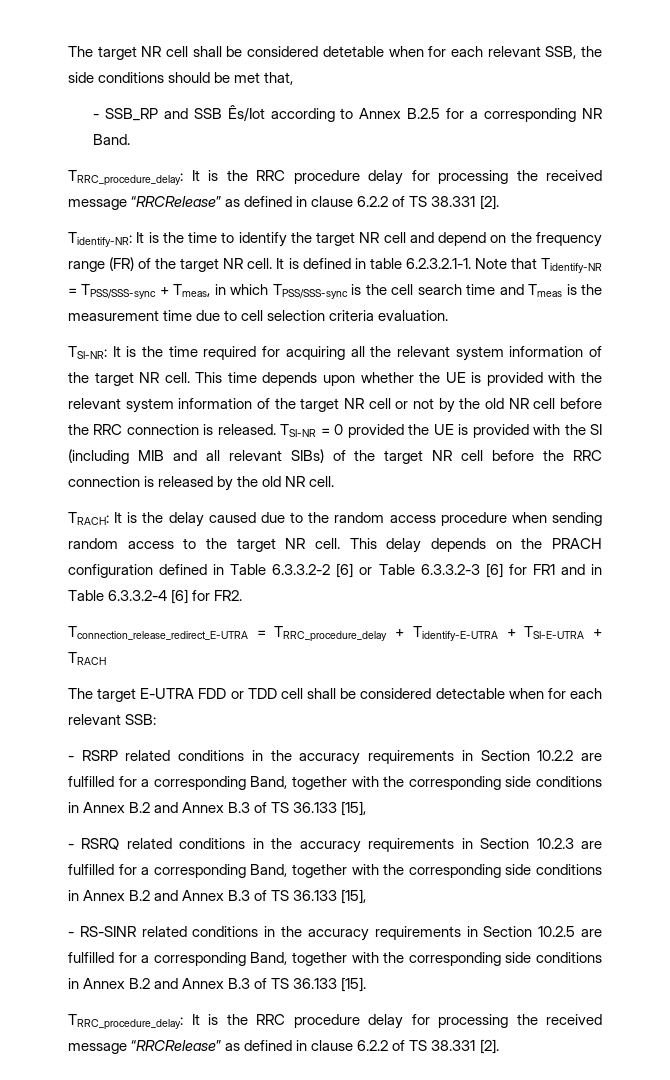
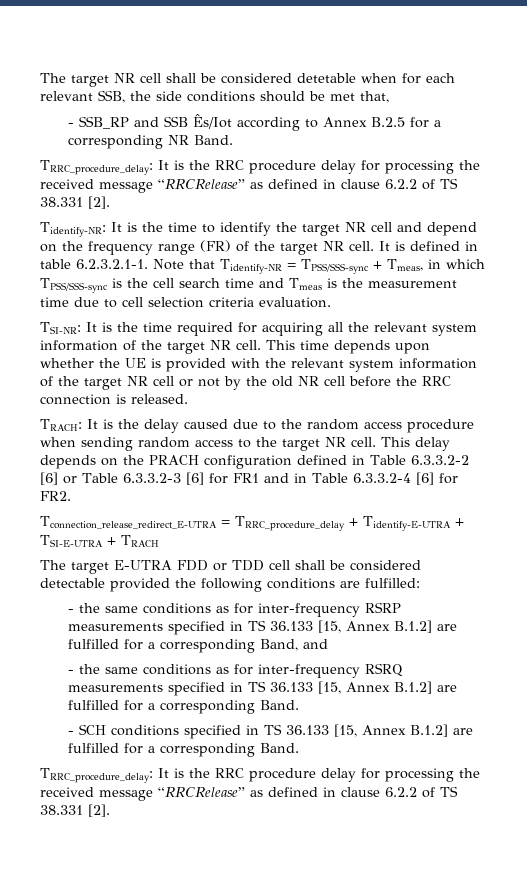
[280,424,602,438] [68,449,602,464] [68,476,335,491] TSI-NR = 0 provided the UE is provided with the SI (including MIB and all relevant SIBs) of the target NR cell before the RRC connection is released by the old NR cell. -> (188, 399) none
[508,688,602,699] [68,714,157,725] [68,750,603,765] [68,776,603,790] [68,801,367,816] [68,838,602,853] [68,864,603,878] [68,889,367,904] [68,926,602,941] [68,952,603,966] [68,977,367,992] when for each relevant SSB: // - RSRP related conditions in the accuracy requirements in Section 10.2.2 are fulfilled for a corresponding Band, together with the corresponding side conditions in Annex B.2 and Annex B.3 of TS 36.133 [15], // - RSRQ related conditions in the accuracy requirements in Section 10.2.3 are fulfilled for a corresponding Band, together with the corresponding side conditions in Annex B.2 and Annex B.3 of TS 36.133 [15], // - RS-SINR related conditions in the accuracy requirements in Section 10.2.5 are fulfilled for a corresponding Band, together with the corresponding side conditions in Annex B.2 and Annex B.3 of TS 36.133 [15]. -> [110,578,420,592] [67,602,401,617] [67,620,457,635] [67,639,328,653] [67,663,403,678] [67,681,457,696] [67,700,299,714] [67,724,473,739] [67,743,299,757] provided the following conditions are fulfilled: // - the same conditions as for inter-frequency RSRP measurements specified in TS 36.133 [15, Annex B.1.2] are fulfilled for a corresponding Band, and // - the same conditions as for inter-frequency RSRQ measurements specified in TS 36.133 [15, Annex B.1.2] are fulfilled for a corresponding Band. // - SCH conditions specified in TS 36.133 [15, Annex B.1.2] are fulfilled for a corresponding Band.

